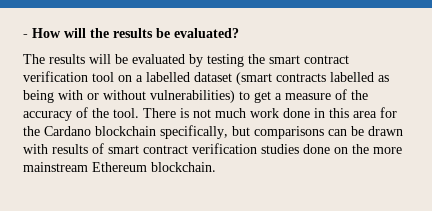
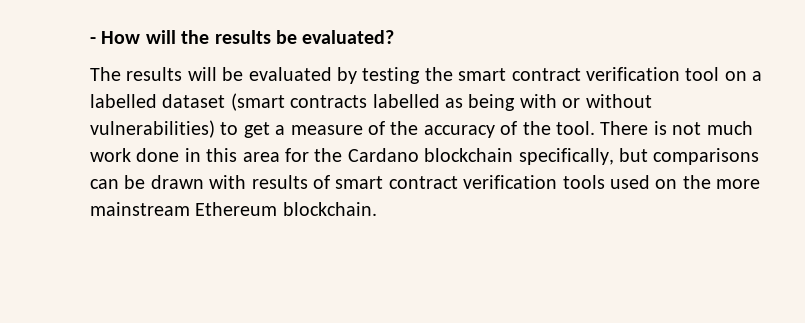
[261,144,330,154] studies done -> [562,175,650,189] tools used

